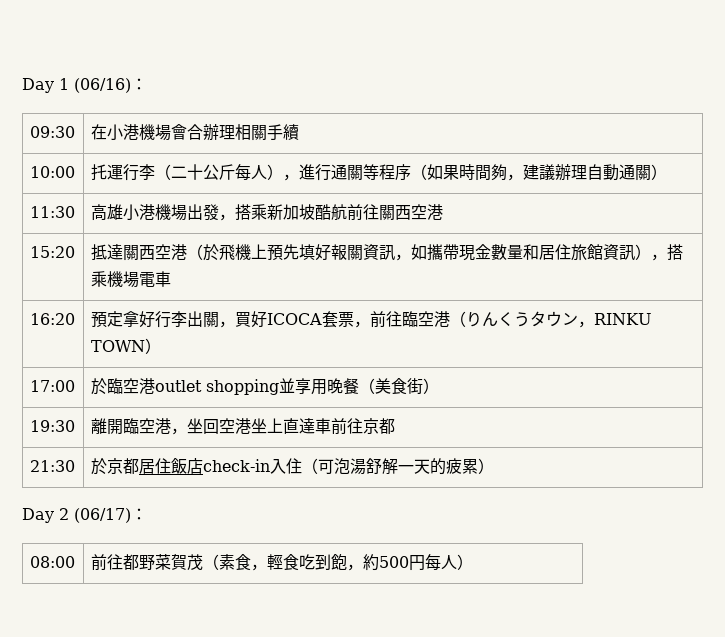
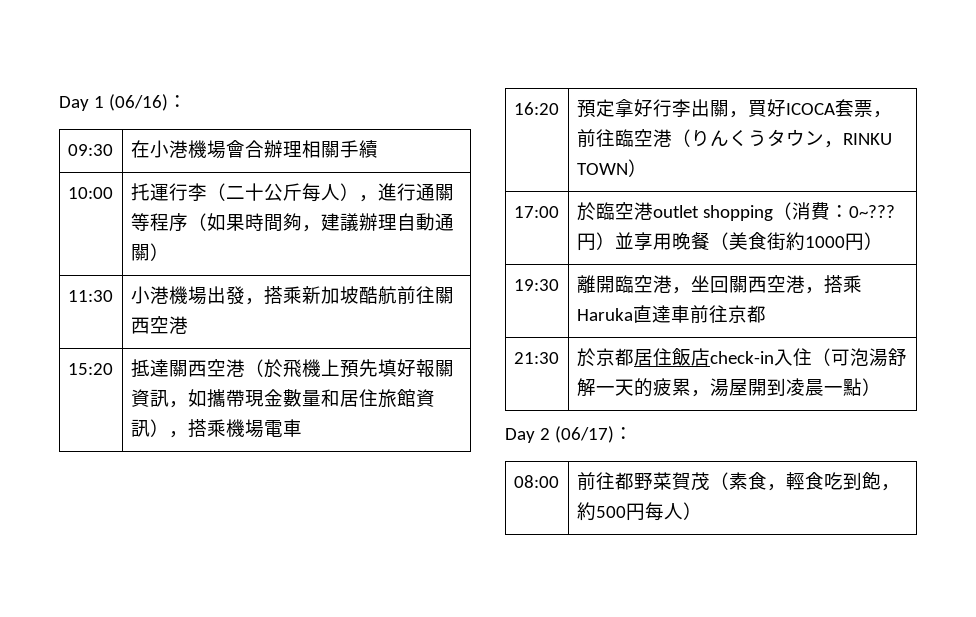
[90,204,123,221] 高雄 -> (113, 296) none
(279, 387) none -> [772,202,895,220] [576,232,615,251] （消費：0~???円）
(423, 386) none -> [785,232,864,251] 約1000円
[218,418,283,434] 空港坐上 -> [728,275,862,294] [576,308,633,321] 關西空港，搭乘Haruka
(478, 466) none -> [690,378,862,397] ，湯屋開到凌晨一點

